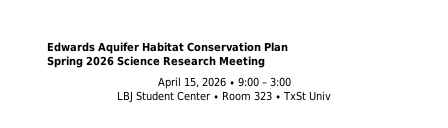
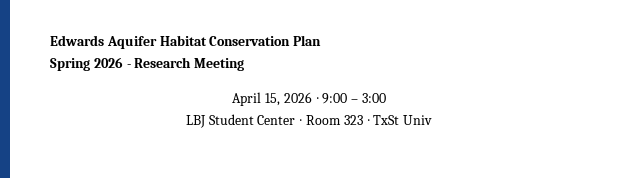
[117,56,160,66] Science -> [126,64,131,68] -

